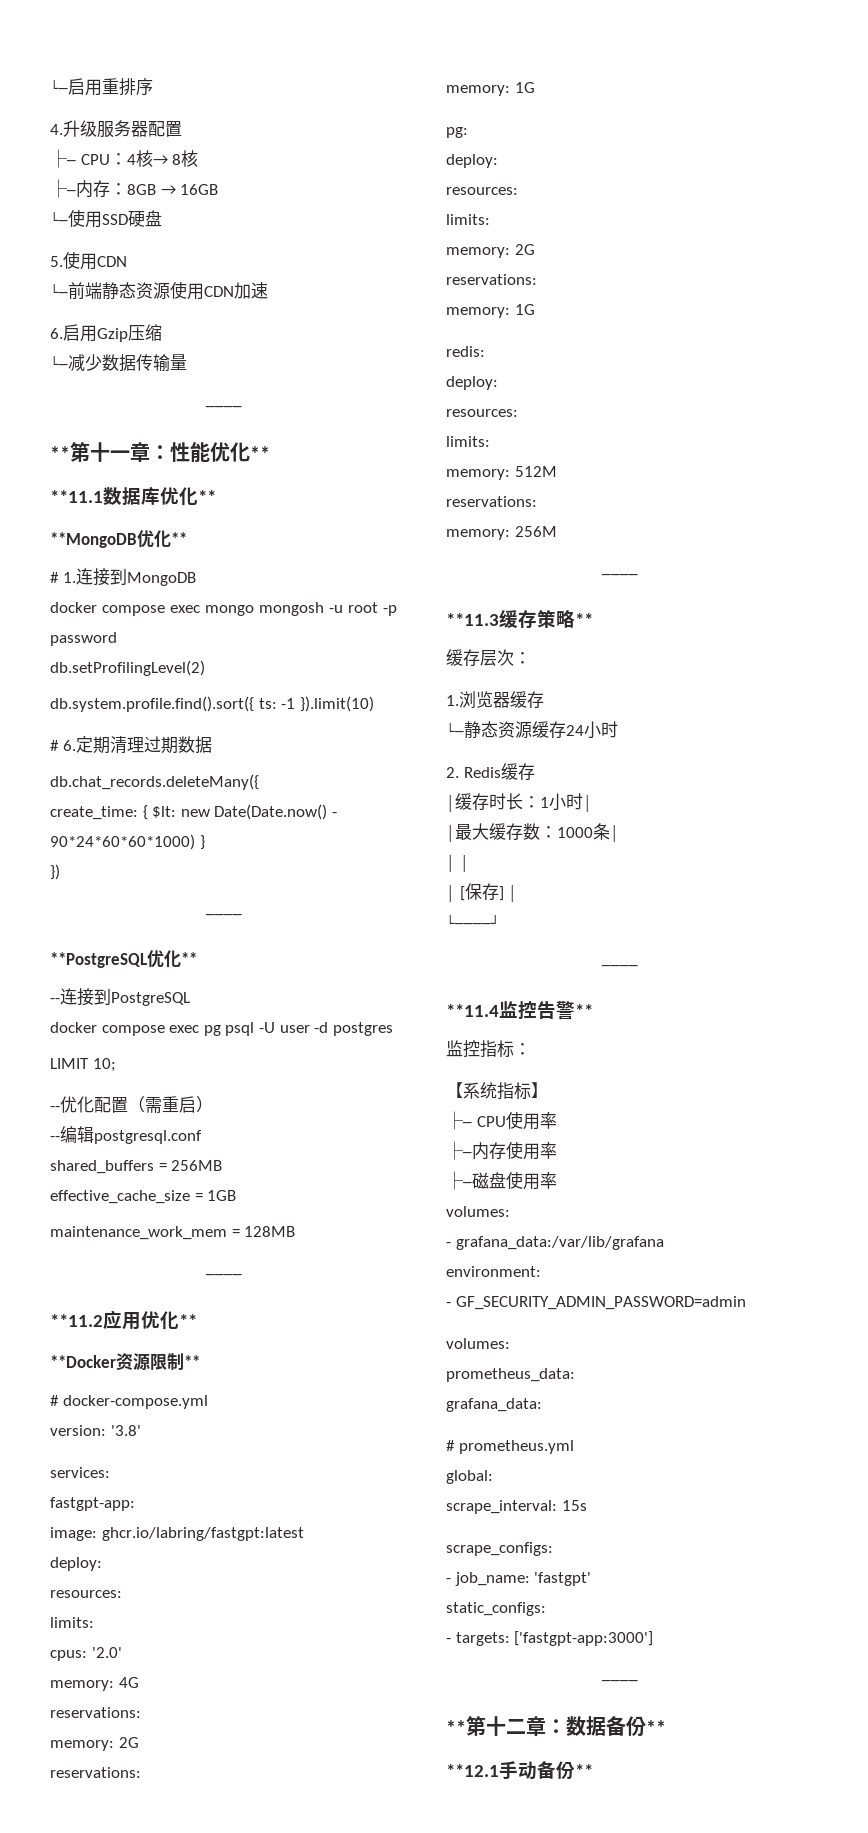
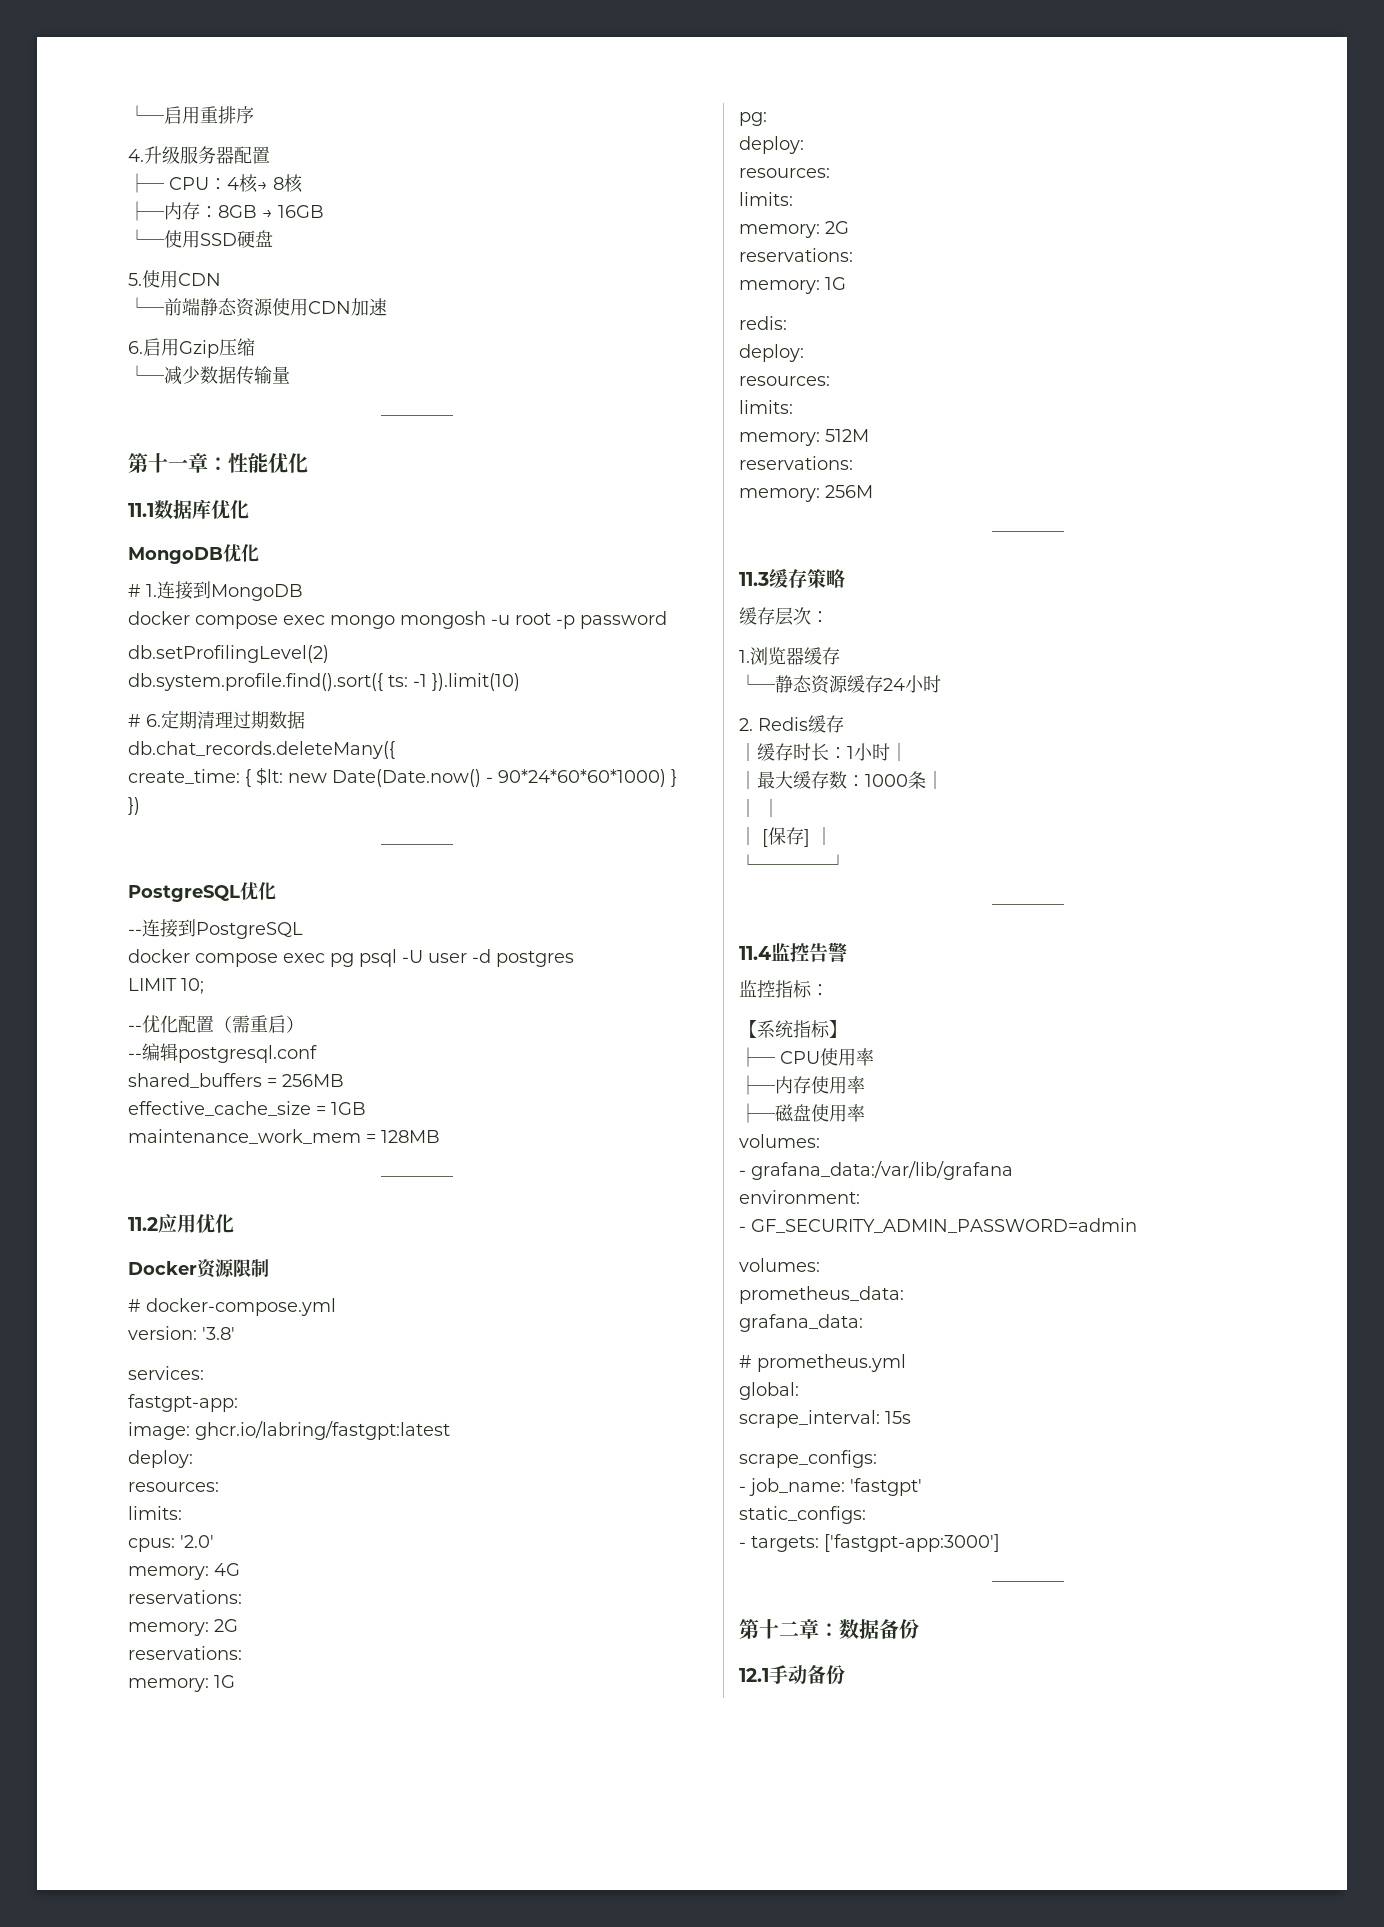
[50,446,70,460] ** -> (453, 418) none
[250,446,270,460] [50,490,103,503] ** // **11.1 -> [128,503,154,517] // 11.1
[198,490,216,503] [50,530,187,548] ** // **MongoDB优化** -> [128,544,259,564] // MongoDB优化
[50,950,197,968] **PostgreSQL优化** -> [128,882,276,902] PostgreSQL优化
[50,1314,103,1327] **11.2 -> [128,1217,158,1231] 11.2
[179,1314,197,1327] [50,1355,116,1368] ** // **Docker -> [128,1261,197,1275] // Docker
[184,1355,200,1368] ** -> (269, 1268) none
[446,613,499,626] **11.3 -> [739,572,769,586] 11.3
[575,613,593,626] ** -> (845, 578) none
[446,1004,499,1017] **11.4 -> [739,946,771,960] 11.4
[575,1004,593,1017] ** -> (847, 952) none
[446,1720,466,1734] ** -> (1064, 1584) none
[646,1720,666,1734] [446,1764,499,1777] ** // **12.1 -> [739,1668,769,1682] // 12.1
[575,1764,593,1777] ** -> (845, 1675) none

